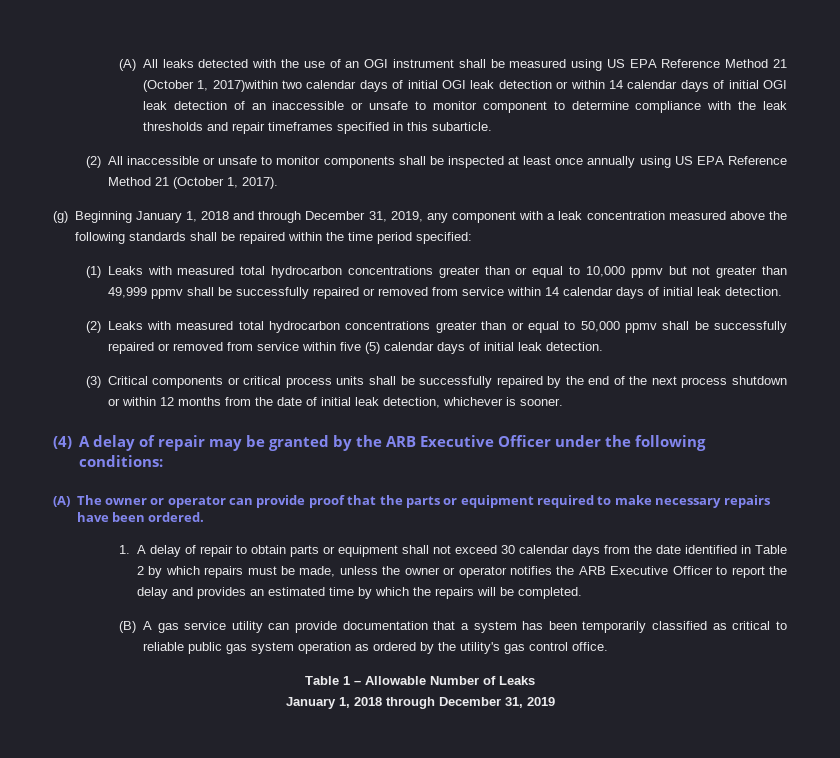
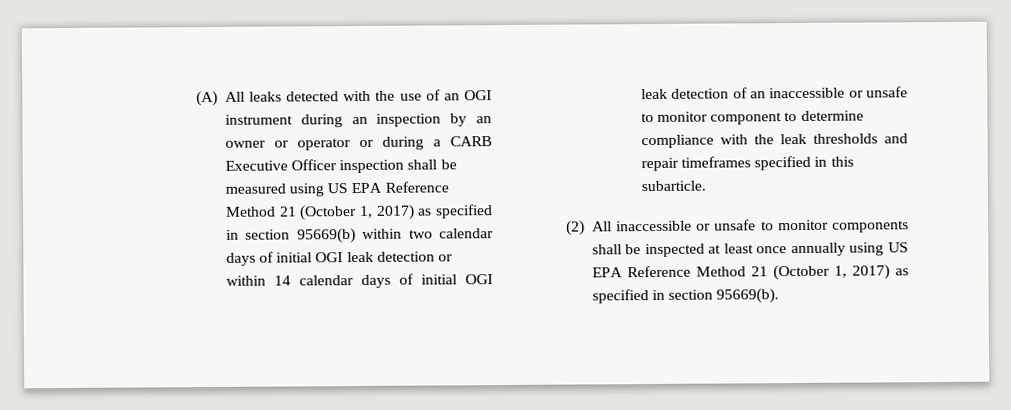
(454, 63) none -> [300,113,492,128] [224,136,492,151] [224,159,405,174] during an inspection by an owner or operator or during a CARB Executive Officer inspection
[212,80,278,92] 2017)within -> [375,204,494,220] [225,228,403,244] 2017) as specified in section 95669(b) within
[241,177,278,189] [53,211,787,223] [74,232,472,244] [86,266,788,278] [107,287,782,299] [86,321,787,333] [107,342,603,354] [86,376,788,388] [107,397,563,408] [53,435,706,451] [78,455,163,467] [53,495,770,508] [76,512,205,522] [119,545,787,557] [136,566,788,578] [136,587,582,599] [119,621,788,633] [142,642,608,654] [305,676,535,685] [285,697,555,709] 2017). // (g) Beginning January 1, 2018 and through December 31, 2019, any component with a leak concentration measured above the following standards shall be repaired within the time period specified: // (1) Leaks with measured total hydrocarbon concentrations greater than or equal to 10,000 ppmv but not greater than 49,999 ppmv shall be successfully repaired or removed from service within 14 calendar days of initial leak detection. // (2) Leaks with measured total hydrocarbon concentrations greater than or equal to 50,000 ppmv shall be successfully repaired or removed from service within five (5) calendar days of initial leak detection. // (3) Critical components or critical process units shall be successfully repaired by the end of the next process shutdown or within 12 months from the date of initial leak detection, whichever is sooner. // (4) A delay of repair may be granted by the ARB Executive Officer under the following conditions: // (A) The owner or operator can provide proof that the parts or equipment required to make necessary repairs have been ordered. // 1. A delay of repair to obtain parts or equipment shall not exceed 30 calendar days from the date identified in Table 2 by which repairs must be made, unless the owner or operator notifies the ARB Executive Officer to report the delay and provides an estimated time by which the repairs will be completed. // (B) A gas service utility can provide documentation that a system has been temporarily classified as critical to reliable public gas system operation as ordered by the utility's gas control office. // Table 1 – Allowable Number of Leaks // January 1, 2018 through December 31, 2019 -> [851,264,909,280] [591,288,780,304] 2017) as specified in section 95669(b).

